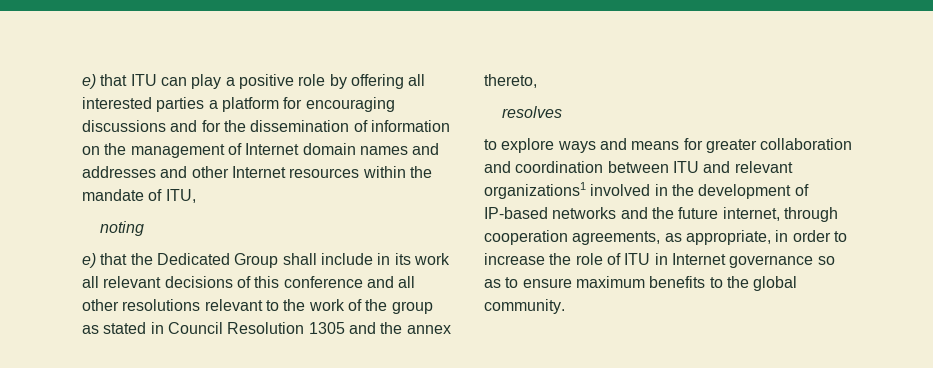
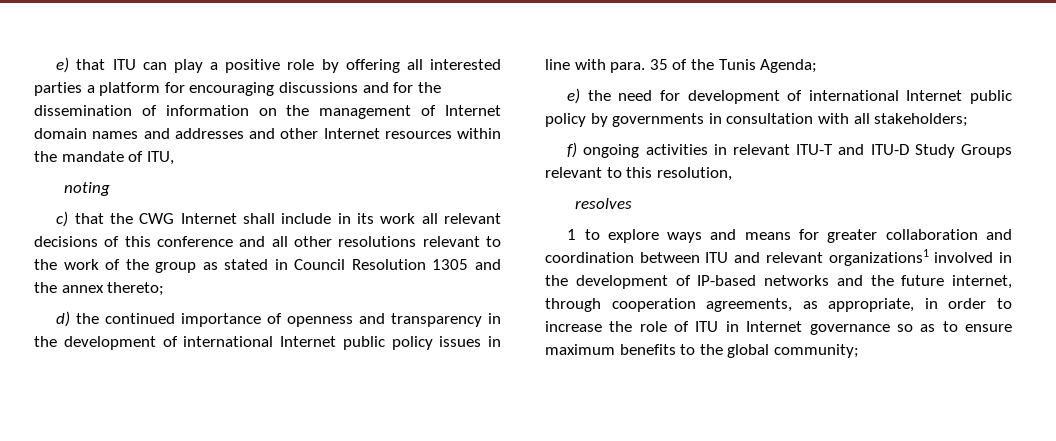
[82,253,96,268] e) -> [56,211,69,227] c)
[156,253,279,268] Dedicated Group -> [139,213,237,224] CWG Internet
[484,74,537,88] thereto, -> [107,282,165,296] [56,311,501,327] [34,336,501,350] [545,59,818,73] [567,88,1012,104] [545,113,969,127] [567,142,1013,158] [545,167,732,181] thereto; // d) the continued importance of openness and transparency in the development of international Internet public policy issues in line with para. 35 of the Tunis Agenda; // e) the need for development of international Internet public policy by governments in consultation with all stakeholders; // f) ongoing activities in relevant ITU-T and ITU-D Study Groups relevant to this resolution,
(563, 112) none -> [567,229,577,240] 1
[484,299,565,314] community. -> [773,344,859,358] community;

